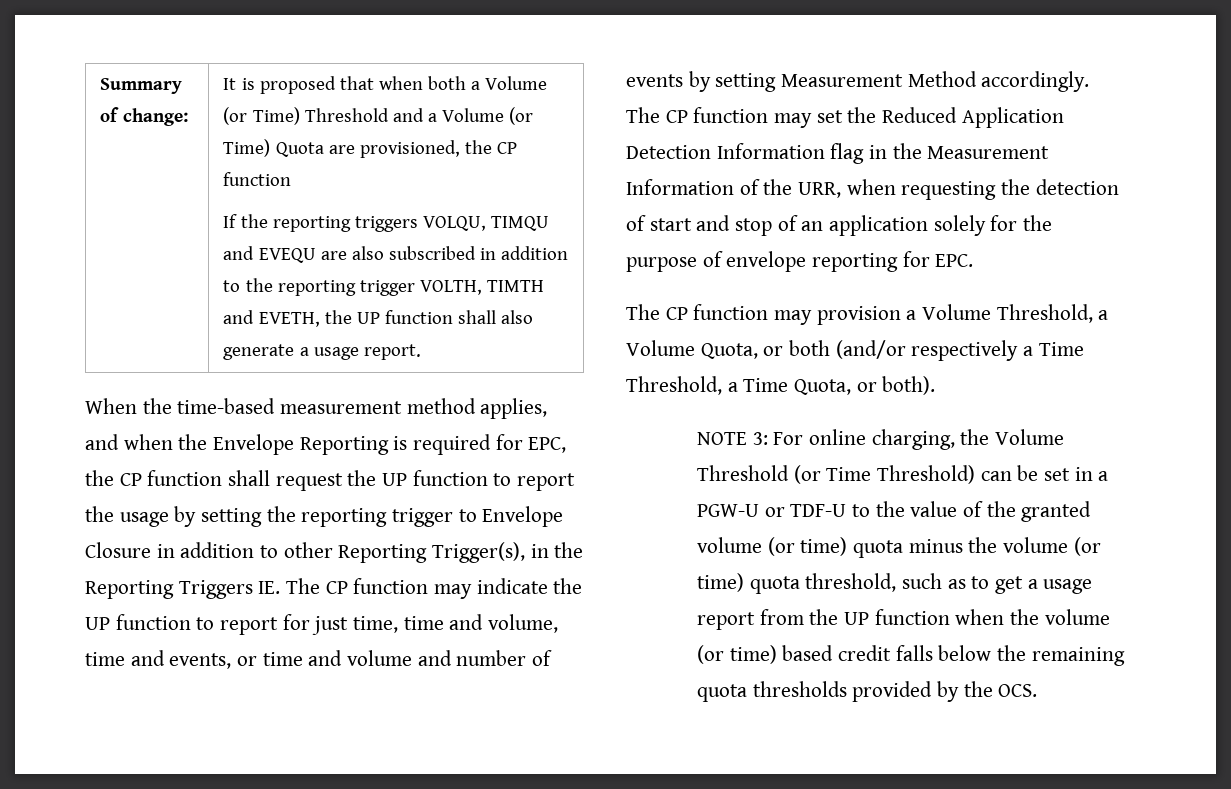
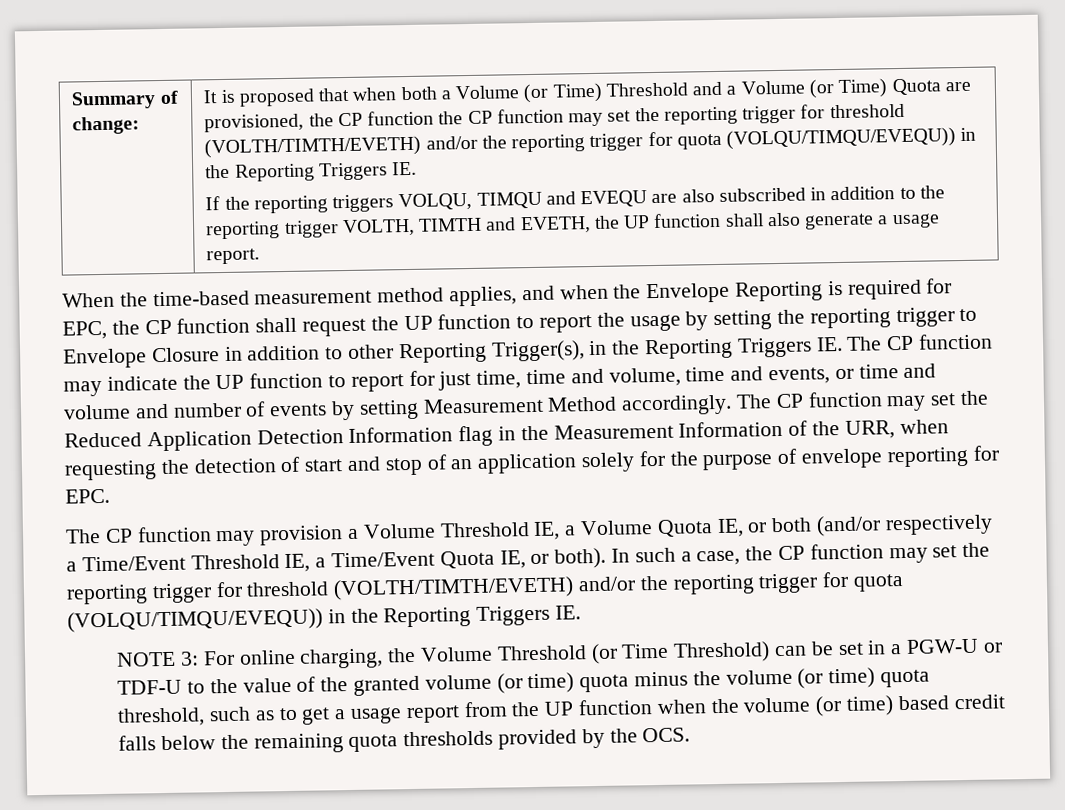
(292, 179) none -> [438,103,905,127] [204,127,977,159] [205,161,418,182] the CP function may set the reporting trigger for threshold (VOLTH/TIMTH/EVETH) and/or the reporting trigger for quota (VOLQU/TIMQU/EVEQU)) in the Reporting Triggers IE.
[996,304,1109,323] [626,340,758,359] Threshold, a Volume Quota, -> [439,518,744,540] Threshold IE, a Volume Quota IE,
[1038,342,1084,356] [626,376,936,395] Time Threshold, a Time Quota, or both). -> [81,542,991,573] [66,571,905,605] [67,605,582,633] Time/Event Threshold IE, a Time/Event Quota IE, or both). In such a case, the CP function may set the reporting trigger for threshold (VOLTH/TIMTH/EVETH) and/or the reporting trigger for quota (VOLQU/TIMQU/EVEQU)) in the Reporting Triggers IE.

